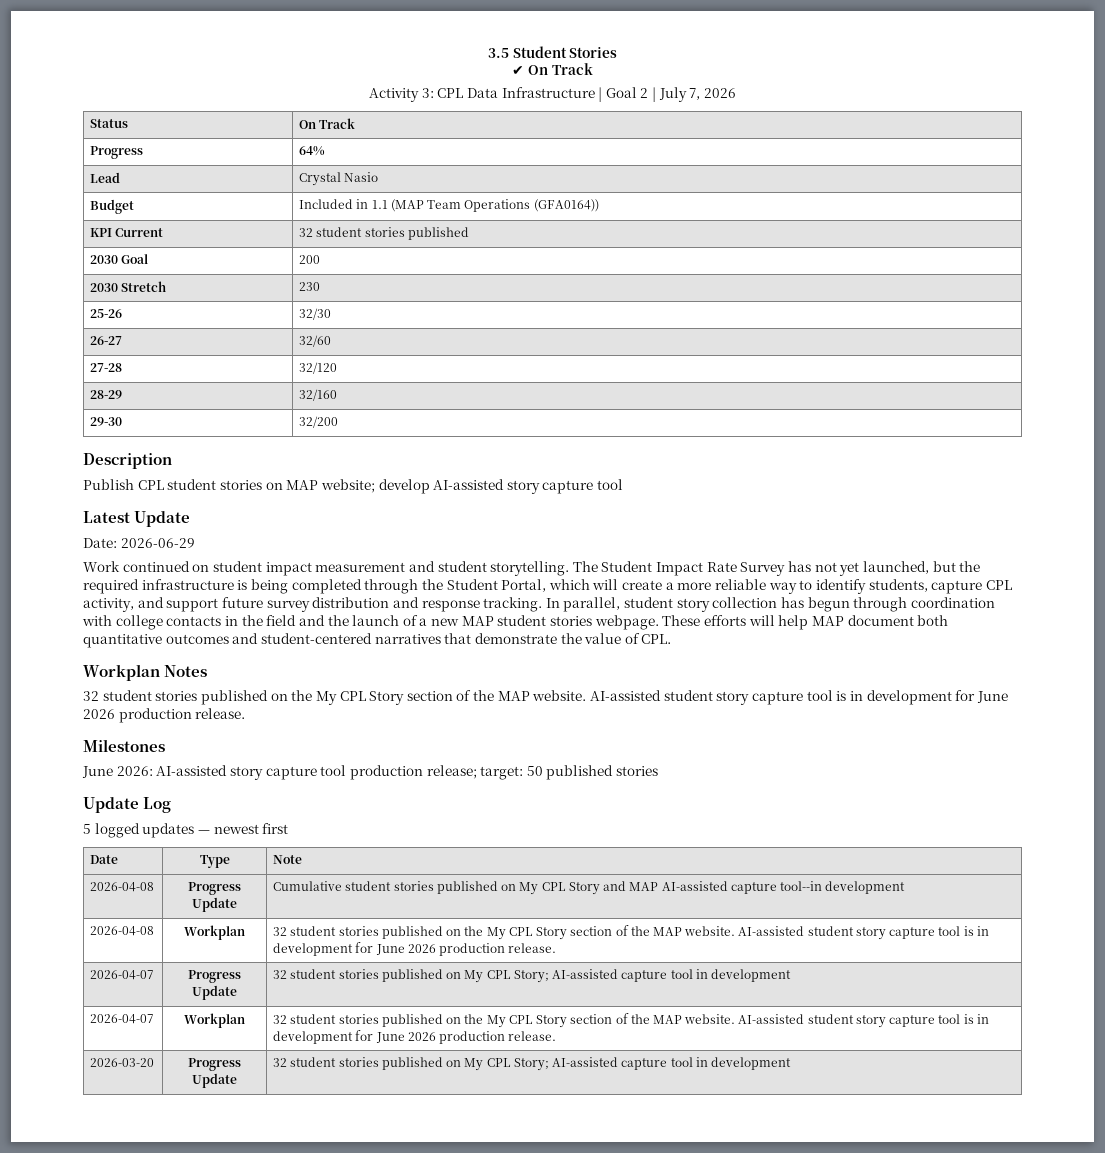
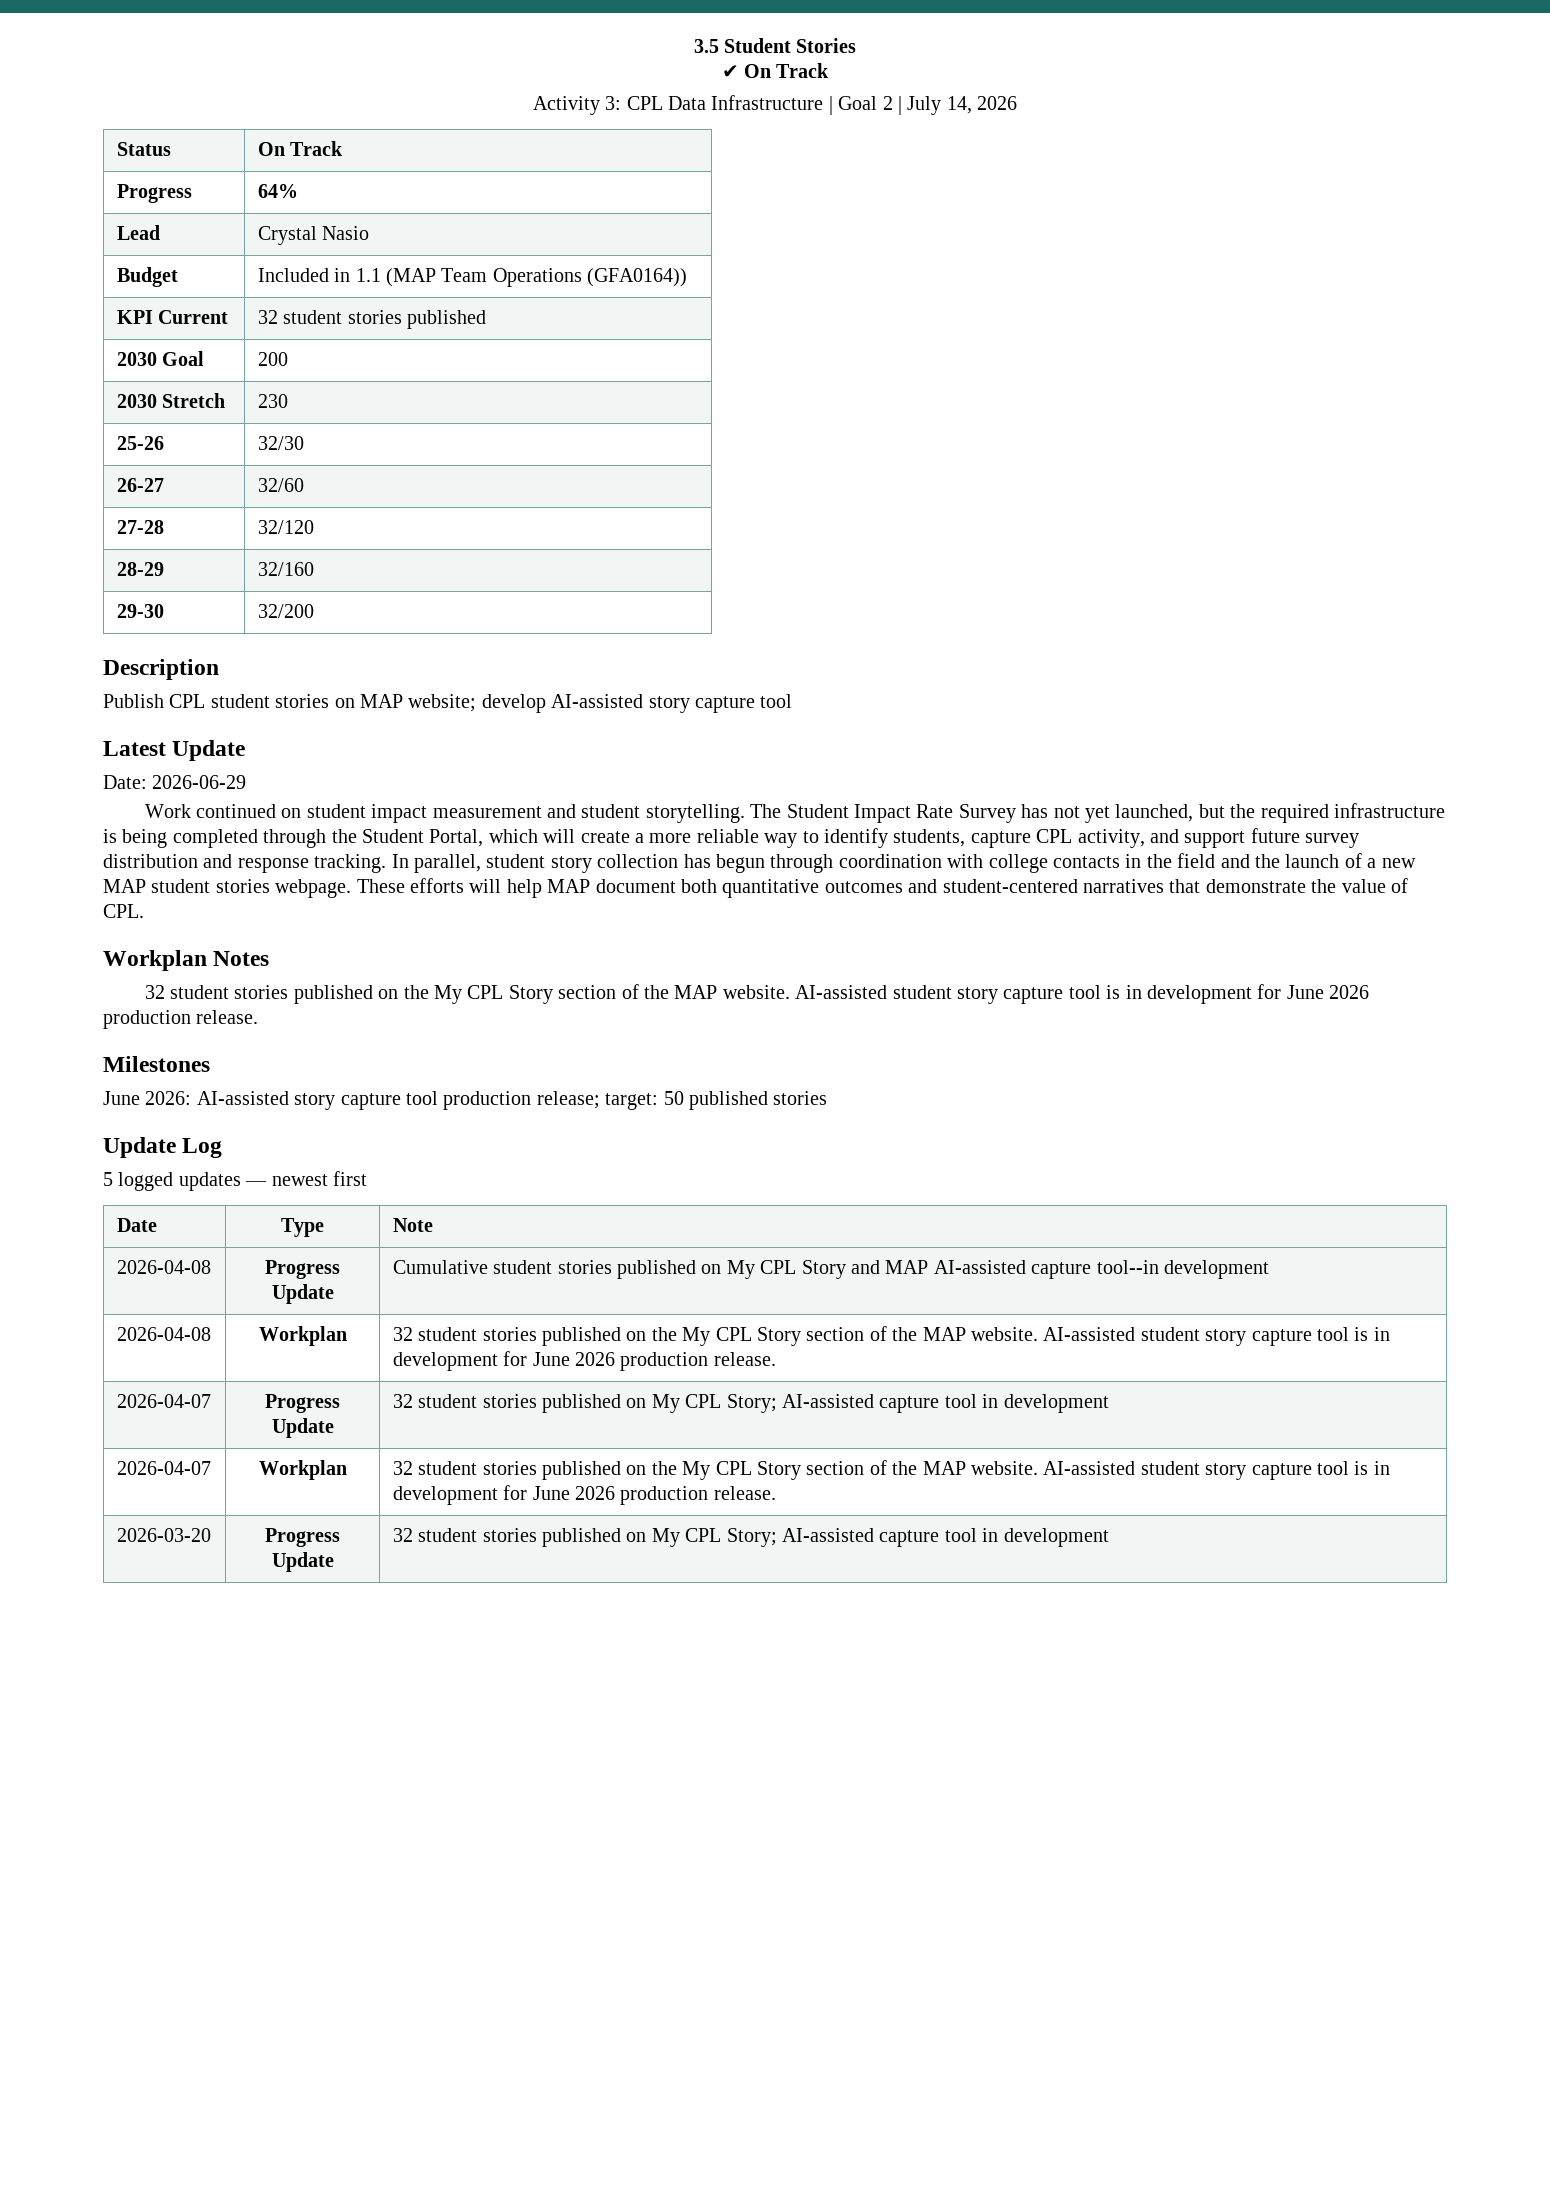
[689,88,701,100] 7, -> [946,96,972,114] 14,

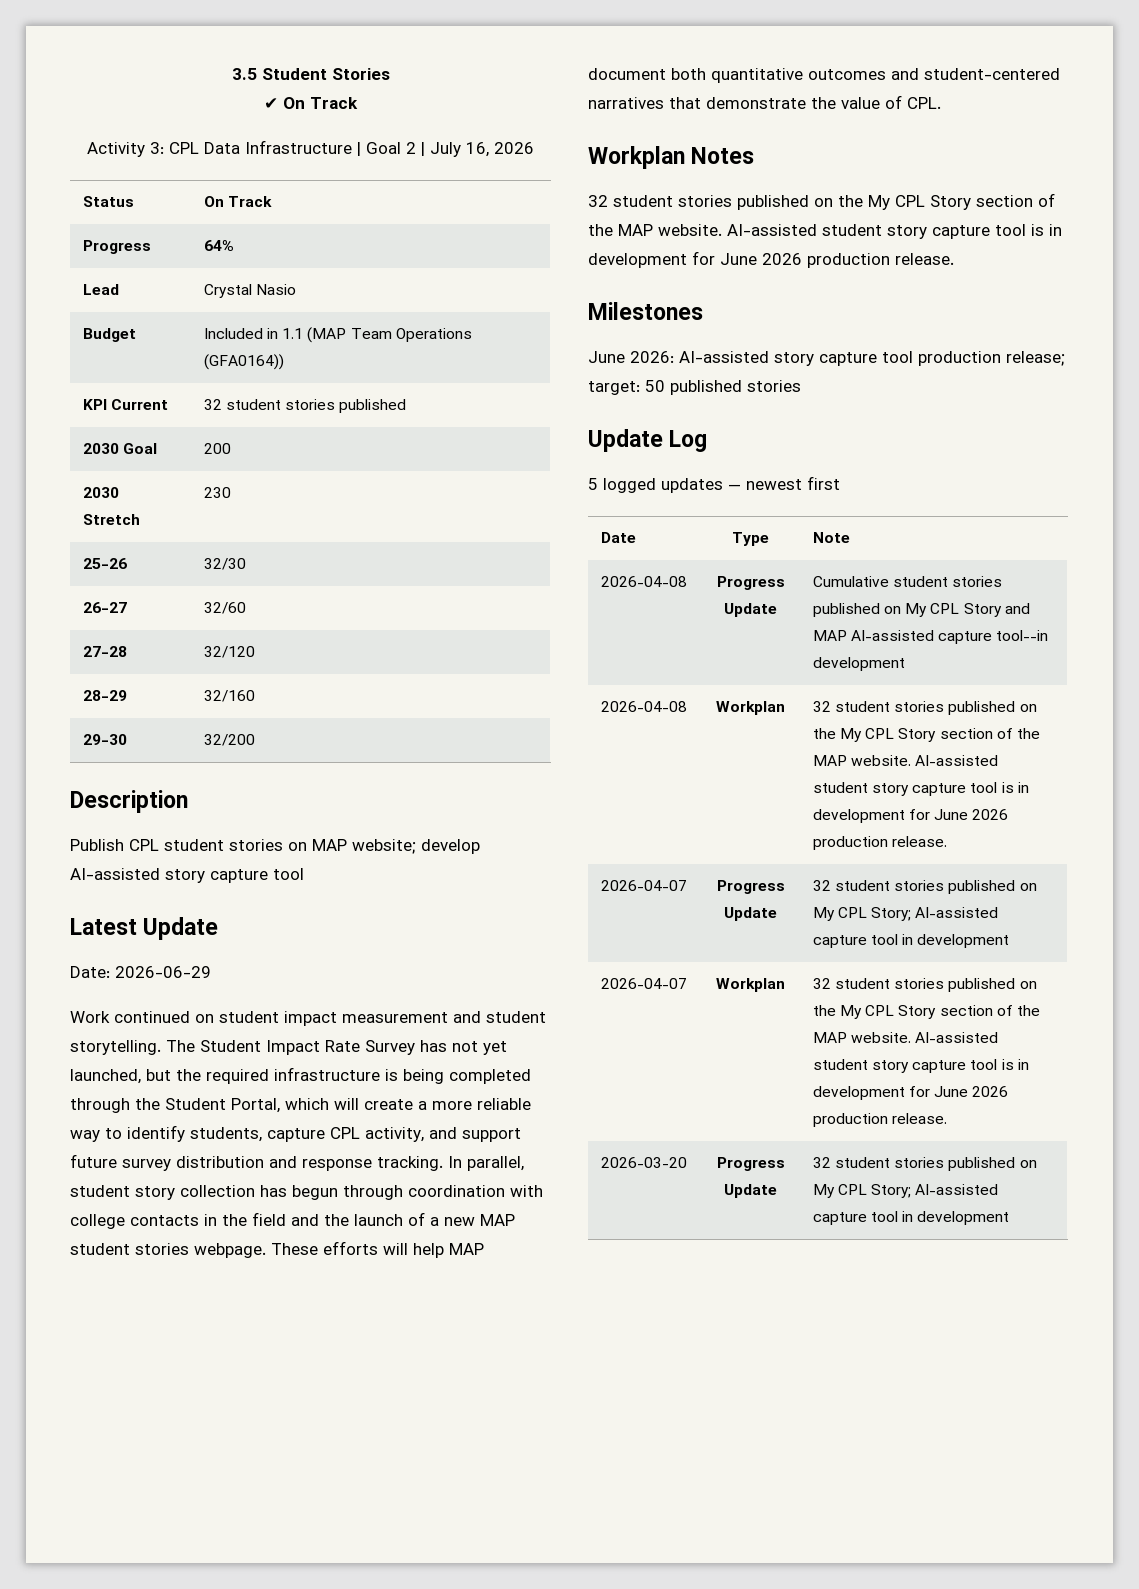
[946,96,972,114] 14, -> [466,142,489,157] 16,

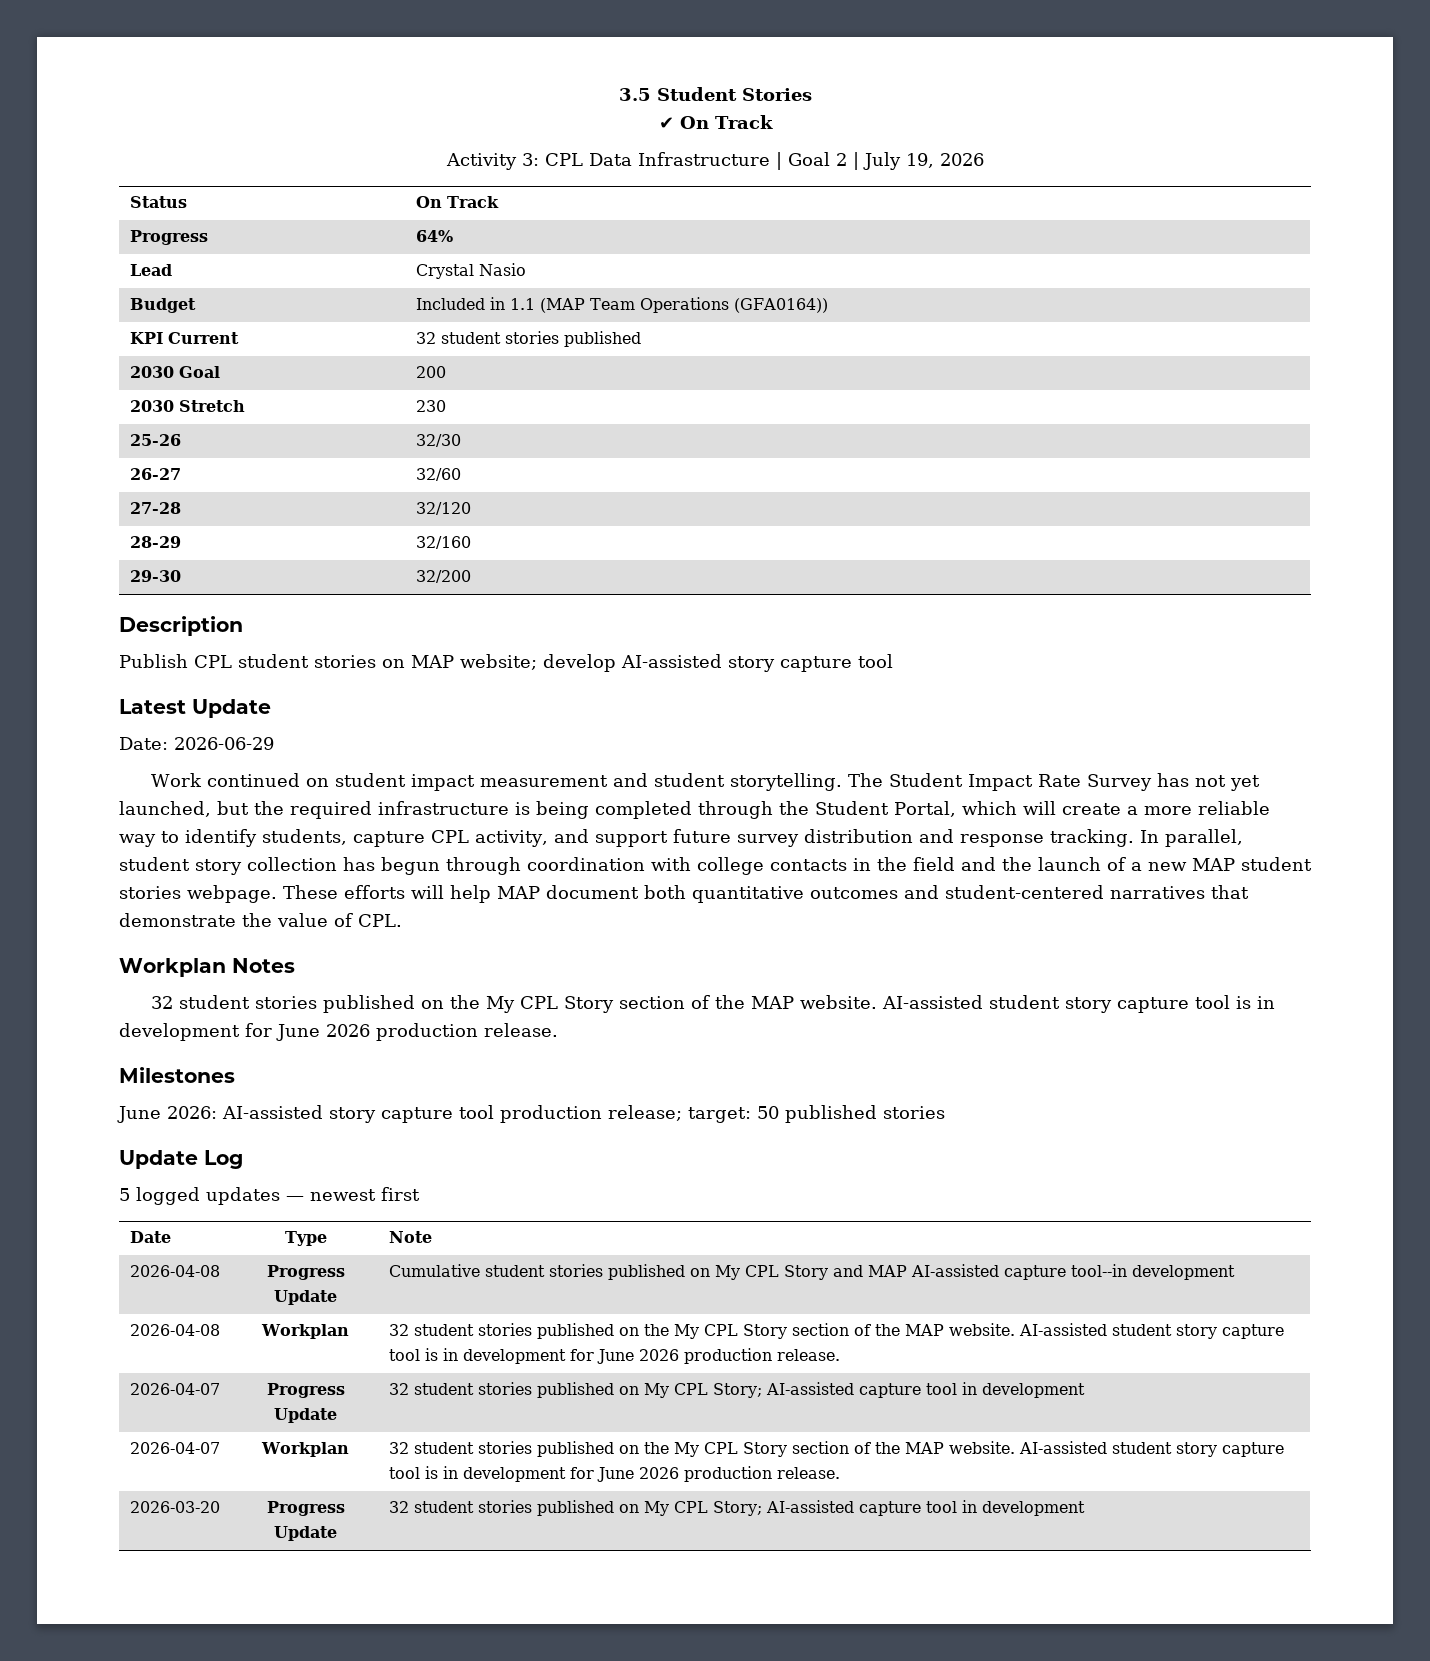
[466,142,489,157] 16, -> [905,153,934,168] 19,

